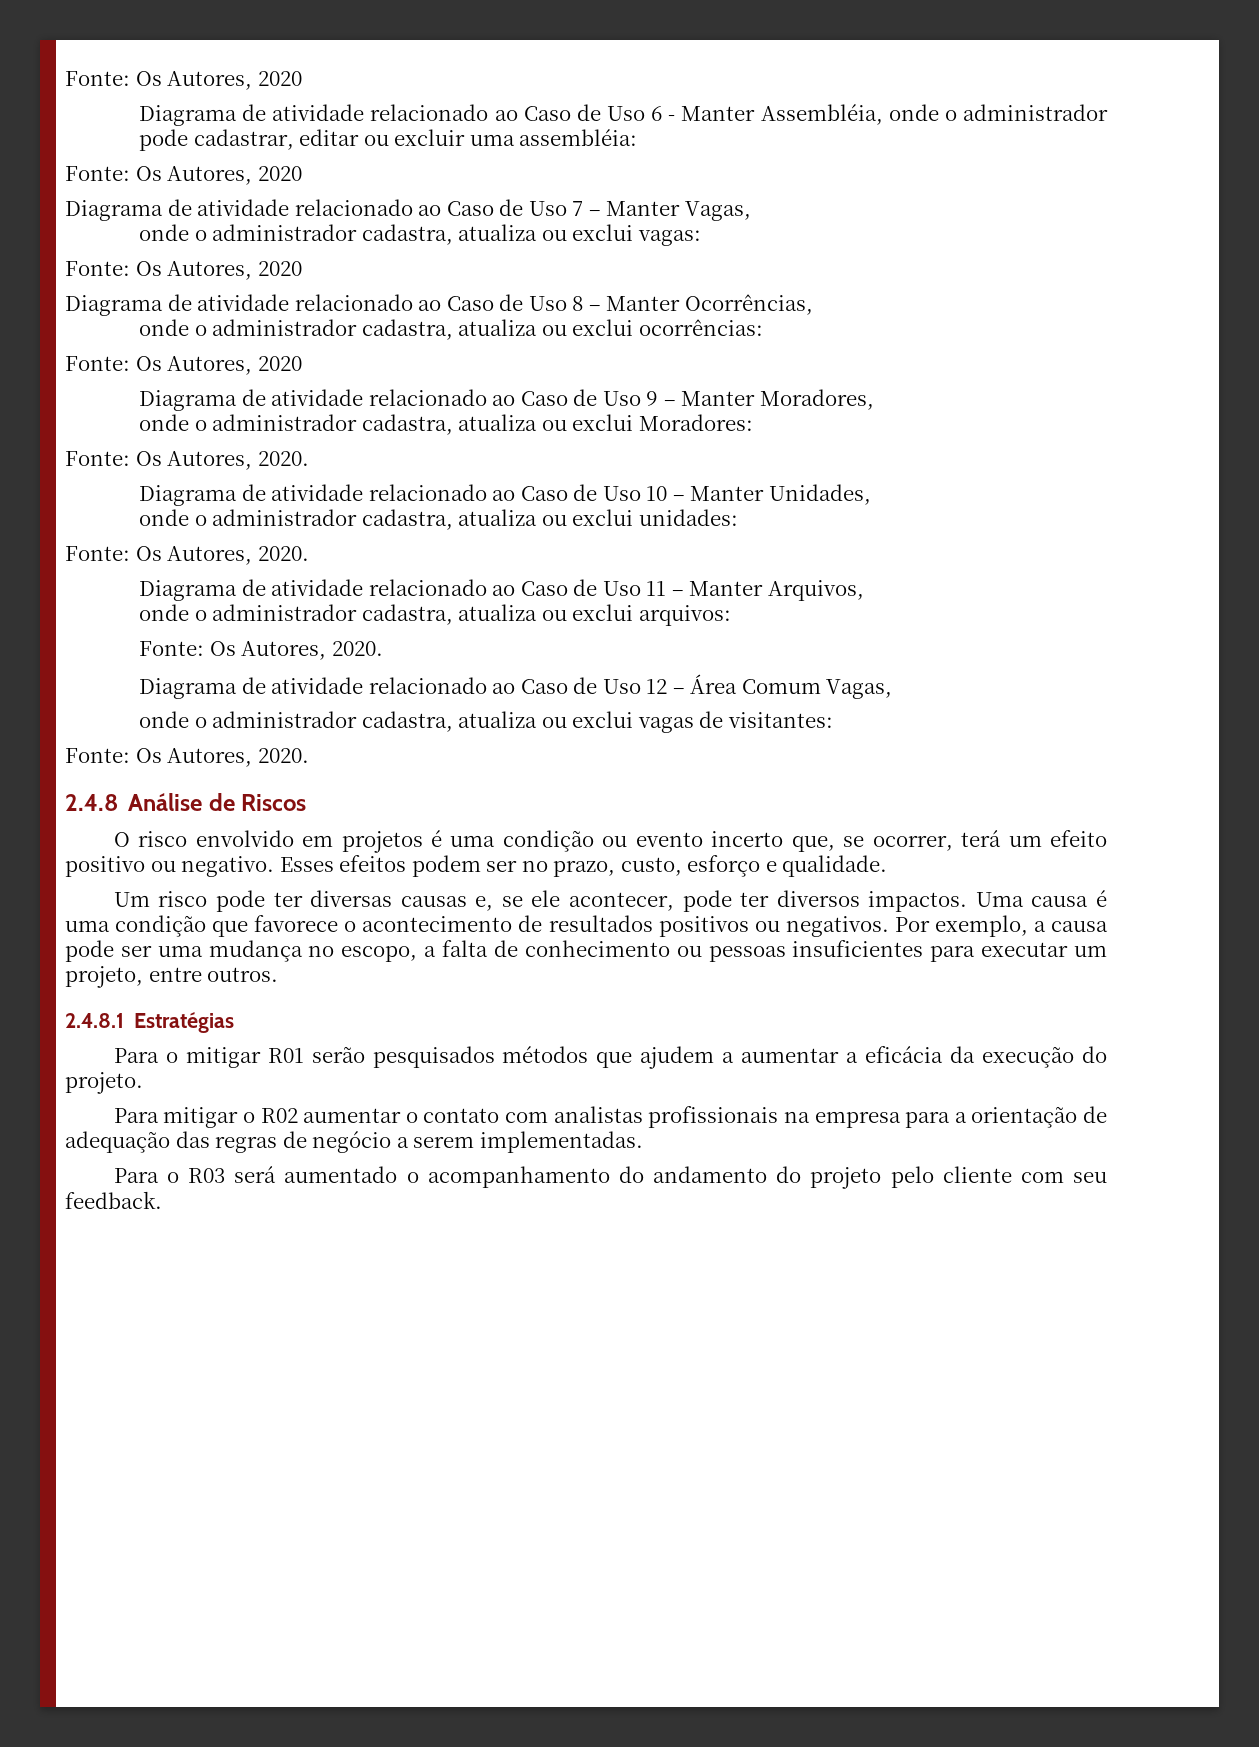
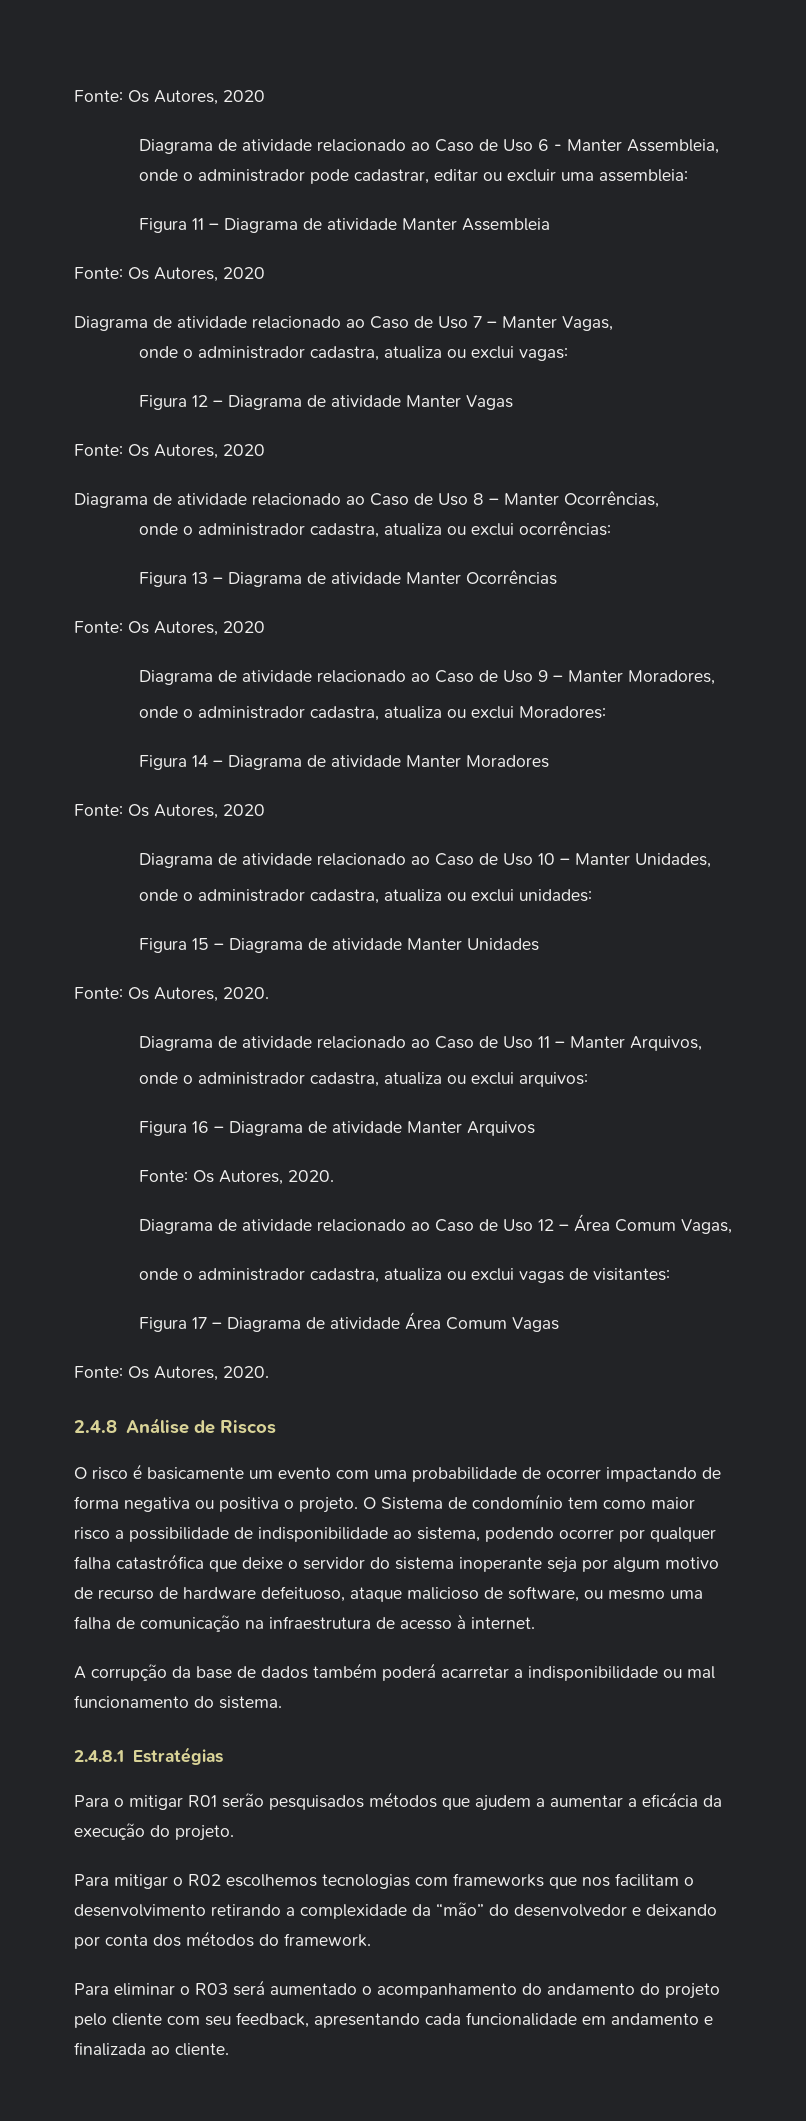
[760,104,883,125] Assembléia, -> [626,139,719,154] Assembleia,
[519,129,638,146] assembléia: -> [598,169,688,182] [138,218,550,233] assembleia: // Figura 11 – Diagrama de atividade Manter Assembleia
(701, 238) none -> [138,395,513,410] // Figura 12 – Diagrama de atividade Manter Vagas
(763, 327) none -> [138,570,557,587] // Figura 13 – Diagrama de atividade Manter Ocorrências
[65,451,309,470] // Fonte: Os Autores, 2020. -> [138,755,549,770] [74,804,265,819] // Figura 14 – Diagrama de atividade Manter Moradores // Fonte: Os Autores, 2020
(738, 517) none -> [138,938,539,953] // Figura 15 – Diagrama de atividade Manter Unidades
(731, 615) none -> [138,1121,535,1136] // Figura 16 – Diagrama de atividade Manter Arquivos
(833, 720) none -> [138,1312,559,1332] // Figura 17 – Diagrama de atividade Área Comum Vagas
[195,830,1107,853] [65,855,888,877] [113,890,1107,912] [65,915,1108,937] [65,940,1107,962] [65,966,279,988] envolvido em projetos é uma condição ou evento incerto que, se ocorrer, terá um efeito positivo ou negativo. Esses efeitos podem ser no prazo, custo, esforço e qualidade. // Um risco pode ter diversas causas e, se ele acontecer, pode ter diversos impactos. Uma causa é uma condição que favorece o acontecimento de resultados positivos ou negativos. Por exemplo, a causa pode ser uma mudança no escopo, a falta de conhecimento ou pessoas insuficientes para executar um projeto, entre outros. -> [133,1464,721,1482] [74,1494,695,1513] [74,1527,716,1542] [74,1554,719,1573] [74,1586,703,1602] [74,1614,535,1632] [74,1663,715,1681] [74,1695,282,1709] é basicamente um evento com uma probabilidade de ocorrer impactando de forma negativa ou positiva o projeto. O Sistema de condomínio tem como maior risco a possibilidade de indisponibilidade ao sistema, podendo ocorrer por qualquer falha catastrófica que deixe o servidor do sistema inoperante seja por algum motivo de recurso de hardware defeituoso, ataque malicioso de software, ou mesmo uma falha de comunicação na infraestrutura de acesso à internet. // A corrupção da base de dados também poderá acarretar a indisponibilidade ou mal funcionamento do sistema.
[303,1106,1107,1128] [65,1131,643,1153] [113,1168,159,1183] aumentar o contato com analistas profissionais na empresa para a orientação de adequação das regras de negócio a serem implementadas. // Para -> [226,1873,694,1889] [74,1902,717,1919] [74,1931,371,1949] [74,1983,175,1996] escolhemos tecnologias com frameworks que nos facilitam o desenvolvimento retirando a complexidade da “mão” do desenvolvedor e deixando por conta dos métodos do framework. // Para eliminar
[65,1191,162,1209] feedback. -> [236,2012,713,2028] [74,2042,229,2056] feedback, apresentando cada funcionalidade em andamento e finalizada ao cliente.

